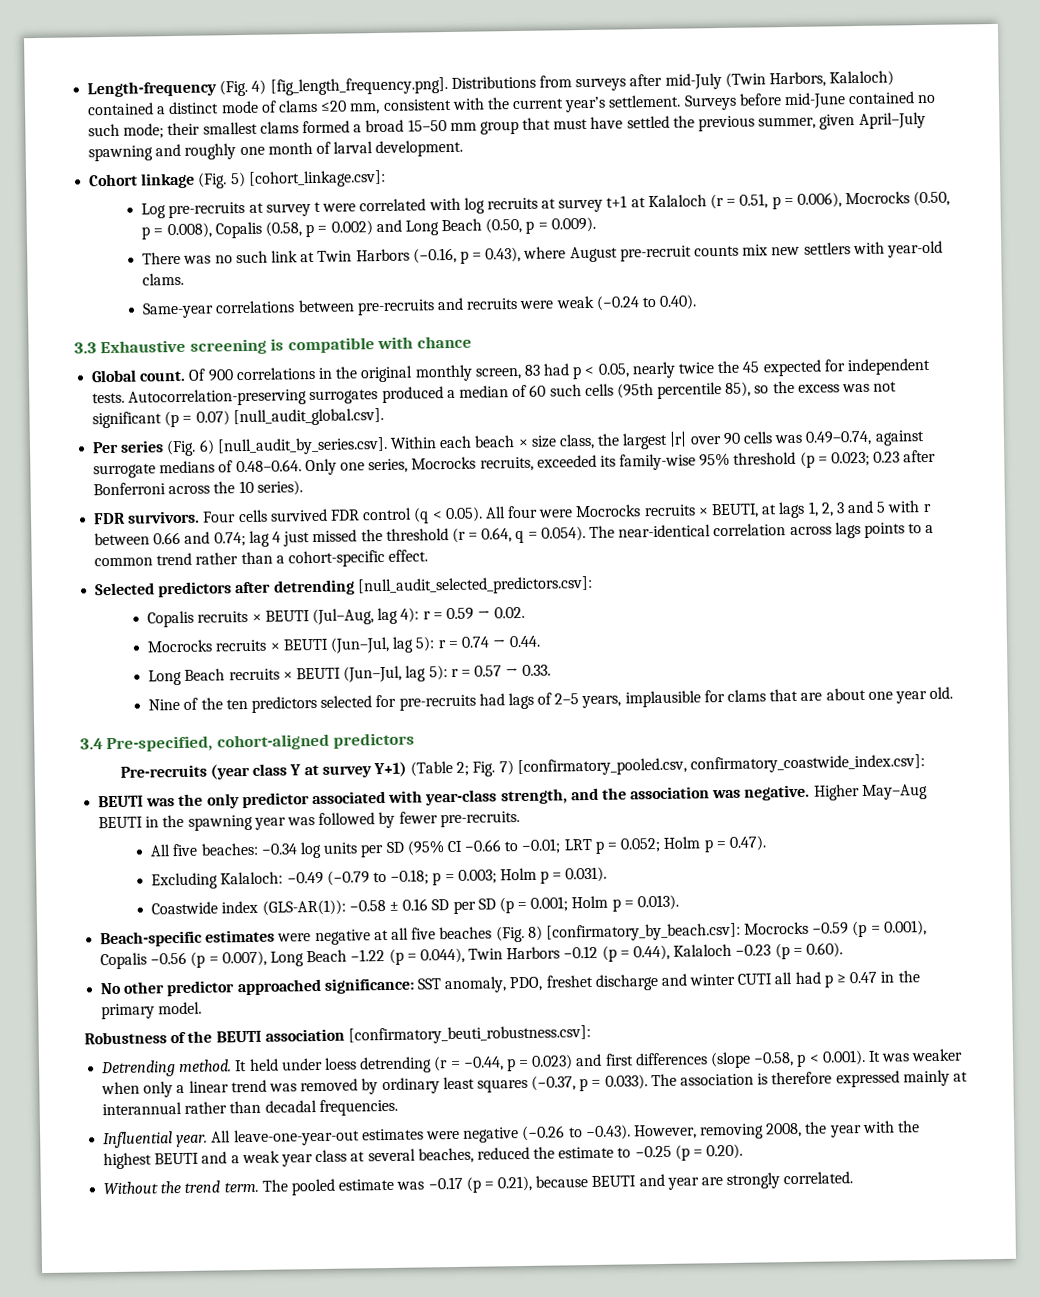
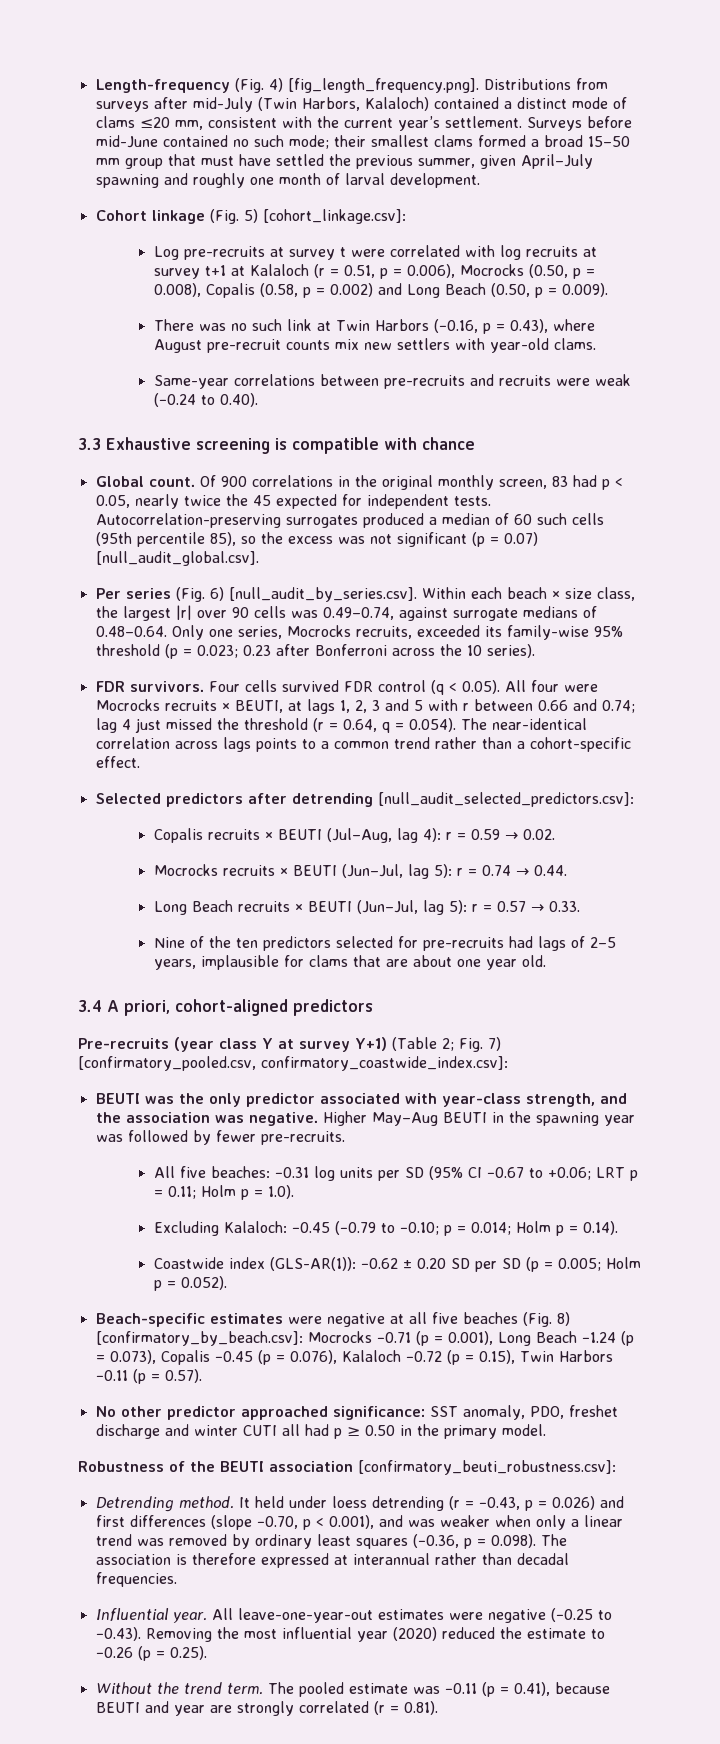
[106,735,214,753] Pre-specified, -> [107,1000,170,1016] A priori,
[260,843,297,855] −0.34 -> [274,1167,309,1178] −0.31
[464,838,562,854] −0.66 to −0.01; -> [486,1167,591,1180] −0.67 to +0.06;
[620,835,766,853] 0.052; Holm p = 0.47). -> [167,1185,294,1200] 0.11; Holm p = 1.0).
[286,871,324,885] −0.49 -> [291,1222,330,1233] −0.45
[390,866,608,886] −0.18; p = 0.003; Holm p = 0.031). -> [399,1221,618,1236] −0.10; p = 0.014; Holm p = 0.14).
[348,898,429,912] −0.58 ± 0.16 -> [360,1258,446,1269] −0.62 ± 0.20
[530,894,680,912] 0.001; Holm p = 0.013). -> [557,1257,641,1271] [153,1276,227,1291] 0.005; Holm p = 0.052).
[812,922,850,935] −0.59 -> [376,1332,411,1343] −0.71
[100,942,843,970] Copalis −0.56 (p = 0.007), Long Beach −1.22 (p = 0.044), Twin Harbors −0.12 (p = 0.44), Kalaloch −0.23 (p = 0.60). -> [497,1331,634,1346] [95,1350,613,1365] [95,1369,202,1384] Long Beach −1.24 (p = 0.073), Copalis −0.45 (p = 0.076), Kalaloch −0.72 (p = 0.15), Twin Harbors −0.11 (p = 0.57).
[849,971,878,984] 0.47 -> [364,1425,395,1436] 0.50
[462,1054,574,1072] −0.44, p = 0.023) -> [478,1496,595,1511] −0.43, p = 0.026)
[753,1049,881,1067] −0.58, p < 0.001). It -> [256,1515,403,1530] −0.70, p < 0.001), and
[531,1074,648,1092] (−0.37, p = 0.033). -> [412,1534,536,1549] (−0.36, p = 0.098).
[902,1069,950,1087] mainly -> (329, 1560) none
[522,1125,566,1142] (−0.26 -> [550,1608,593,1622] (−0.25
[633,1120,921,1140] [103,1147,474,1170] However, removing 2008, the year with the highest BEUTI and a weak year class at several beaches, -> [145,1627,437,1642] Removing the most influential year (2020)
[634,1143,744,1161] −0.25 (p = 0.20). -> [95,1646,207,1661] −0.26 (p = 0.25).
[427,1175,533,1193] −0.17 (p = 0.21), -> [444,1682,550,1697] −0.11 (p = 0.41),
[783,1171,854,1185] correlated. -> [298,1701,438,1715] correlated (r = 0.81).

